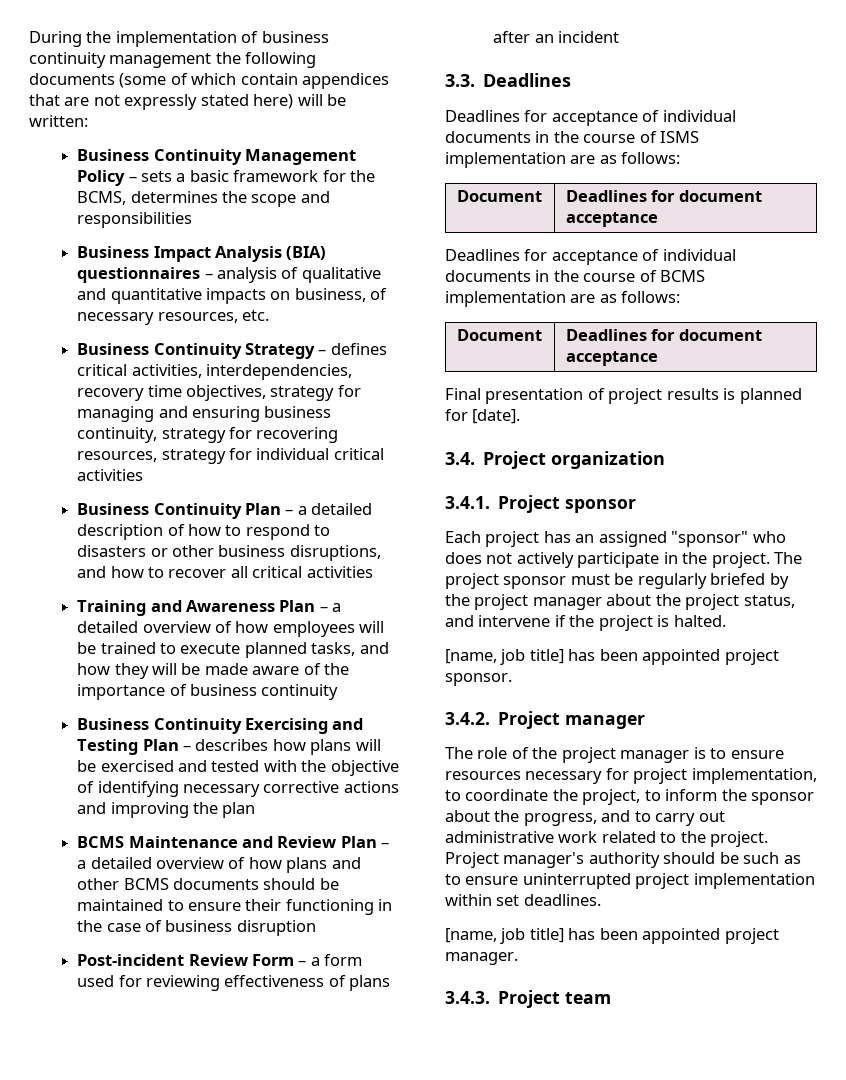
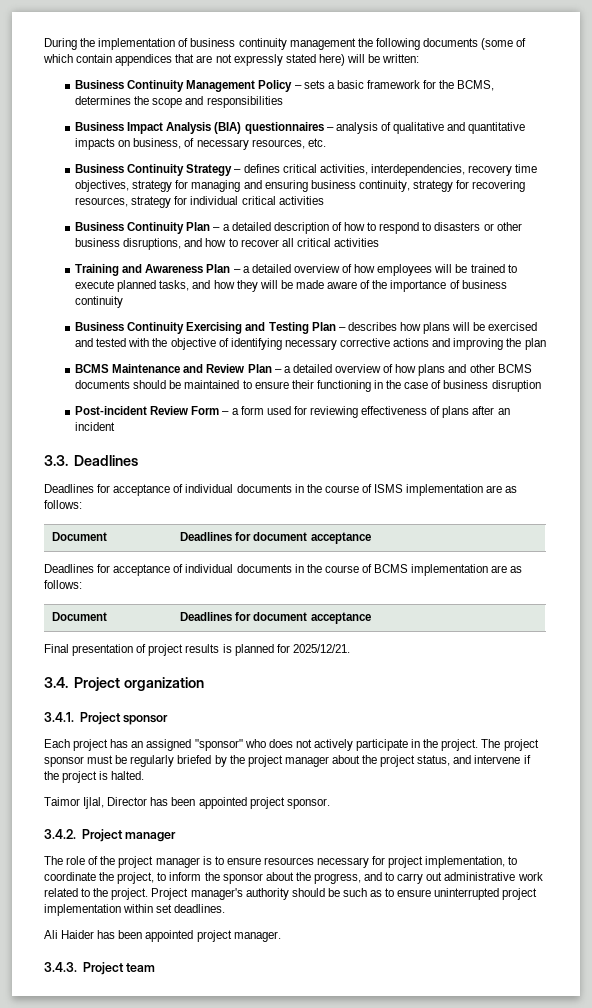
[472,409,521,424] [date]. -> [292,644,350,653] 2025/12/21.
[445,649,564,665] [name, job title] -> [44,797,148,809] Taimor Ijlal, Director
[445,928,564,944] [name, job title] -> [44,930,95,939] Ali Haider

